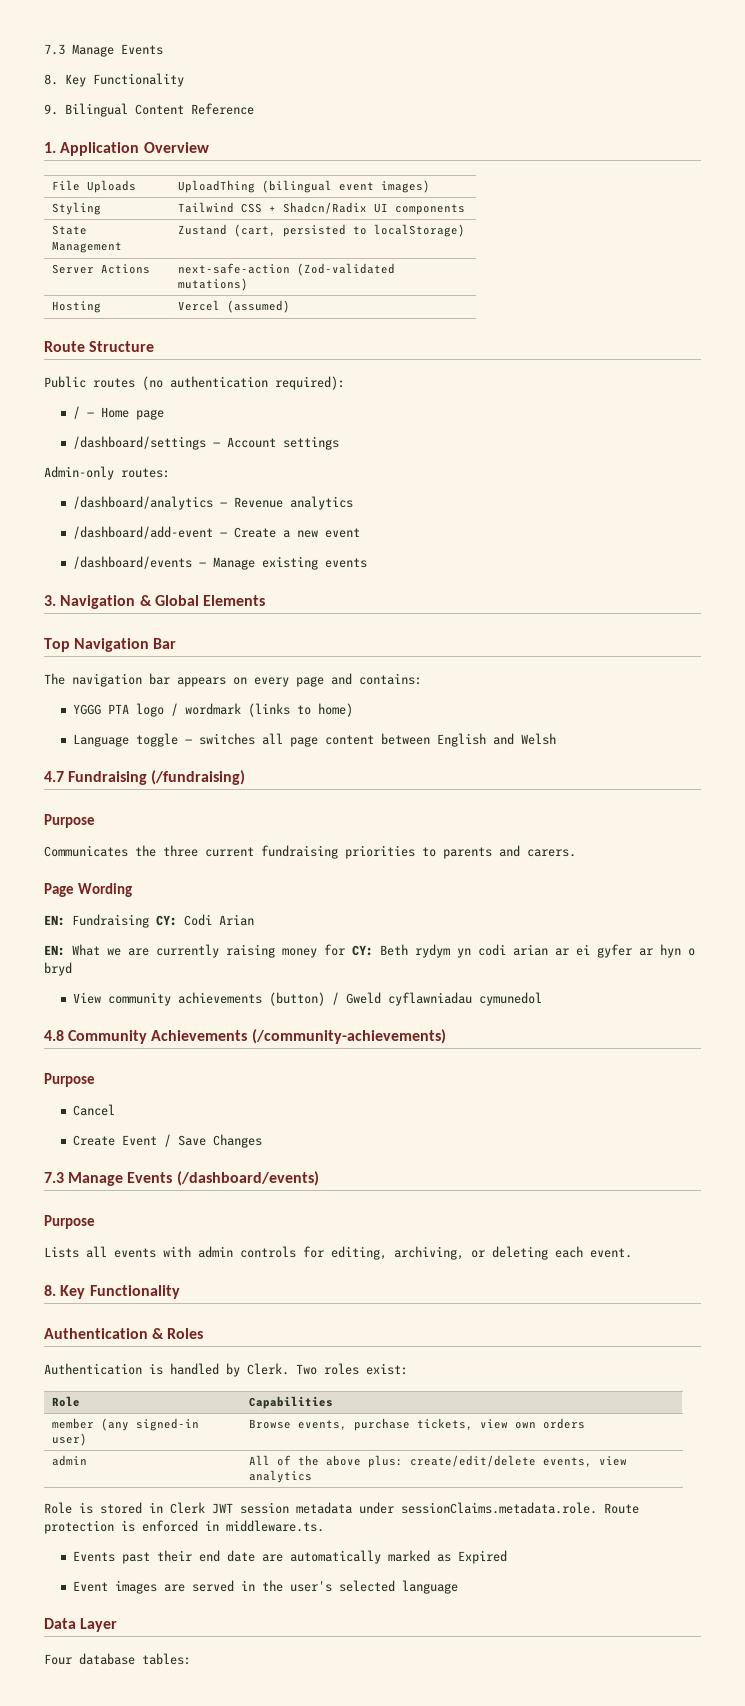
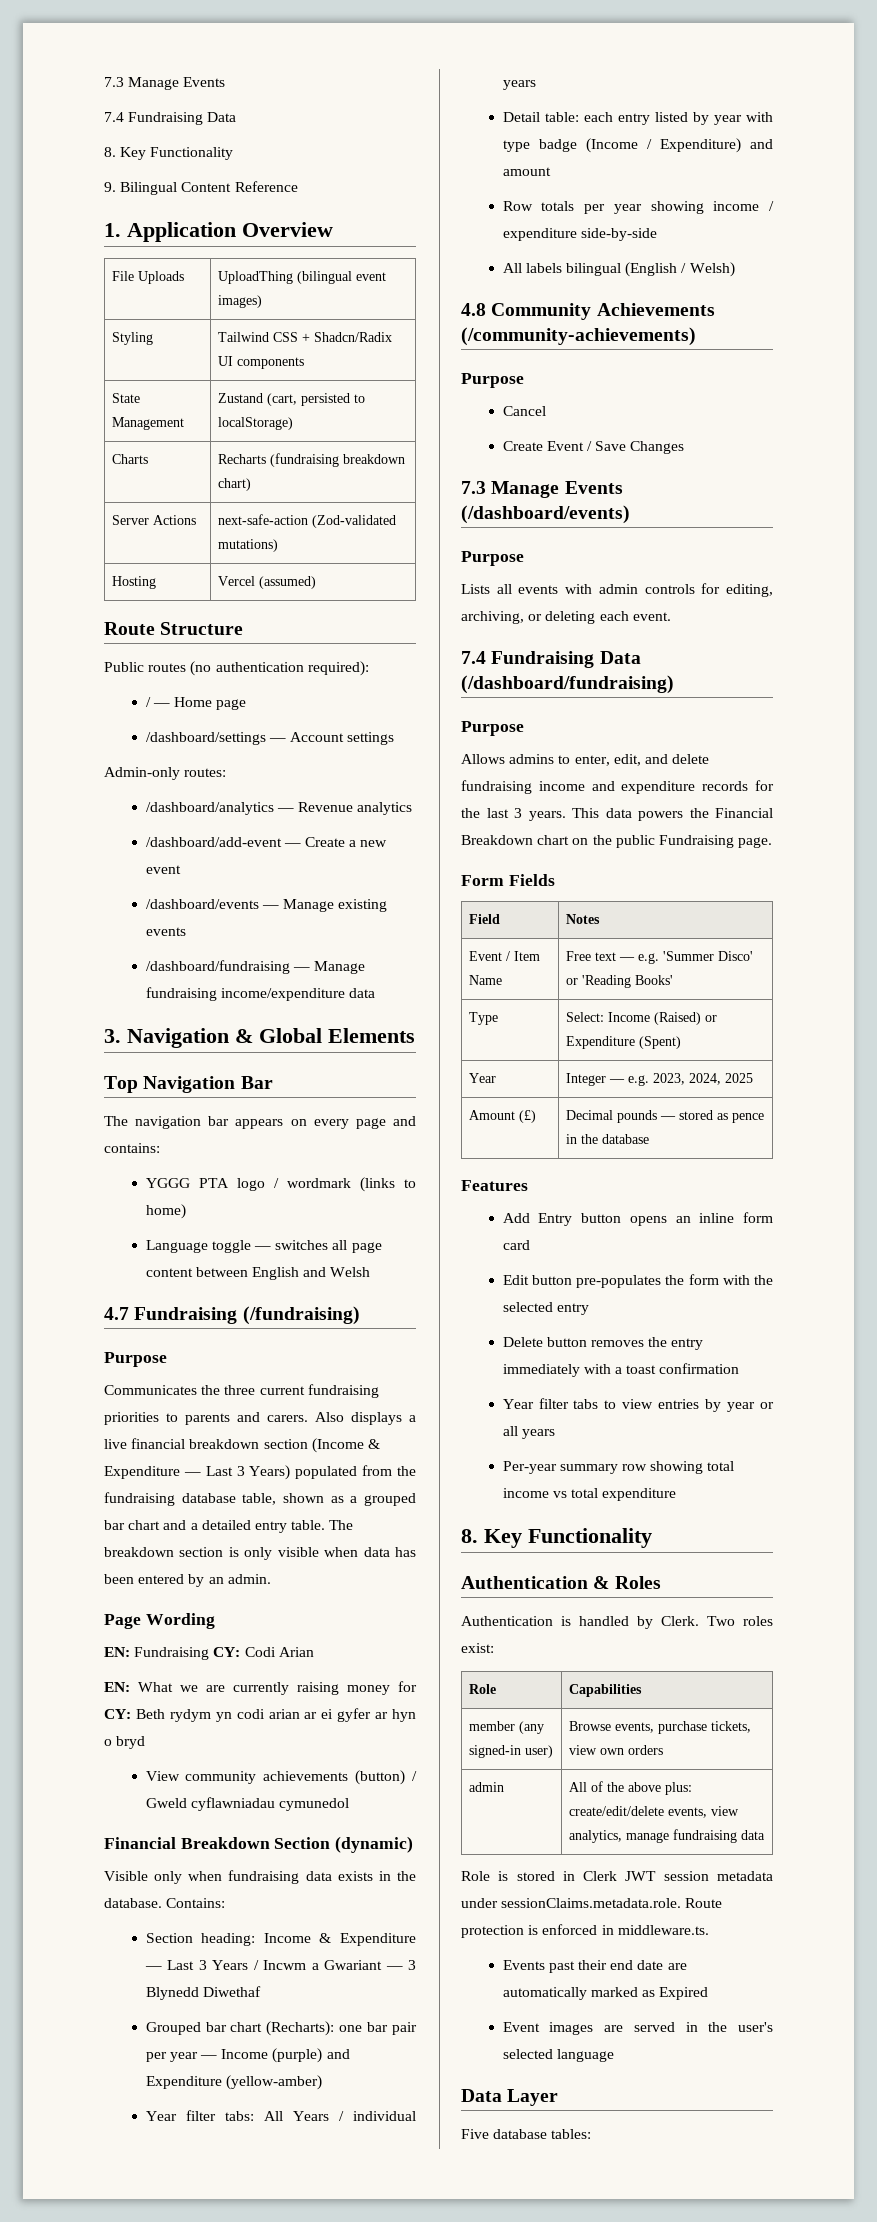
[44,44,163,57] 7.3 Manage Events -> [104,77,226,90] [104,112,237,125] 7.3 Manage Events // 7.4 Fundraising Data
(466, 230) none -> [112,454,149,464] [218,453,406,467] [218,478,252,491] // Charts | Recharts (fundraising breakdown chart)
(367, 563) none -> [145,960,366,974] [145,987,376,1001] // /dashboard/fundraising — Manage fundraising income/expenditure data
(576, 853) none -> [315,1412,416,1425] [104,1438,380,1453] [104,1465,416,1480] [104,1492,416,1506] [104,1520,354,1533] [104,1547,416,1560] [104,1574,271,1587] Also displays a live financial breakdown section (Income & Expenditure — Last 3 Years) populated from the fundraising database table, shown as a grouped bar chart and a detailed entry table. The breakdown section is only visible when data has been entered by an admin.
(542, 999) none -> [104,1836,414,1853] [104,1870,416,1884] [104,1898,226,1908] [145,1933,416,1946] [144,1960,417,1970] [145,1986,261,2000] [145,2021,417,2036] [145,2048,350,2063] [145,2075,322,2090] [145,2110,416,2121] [502,80,536,90] [502,112,773,125] [502,138,773,153] [502,167,551,176] [502,201,774,214] [502,228,657,241] [502,262,735,277] // Financial Breakdown Section (dynamic) // Visible only when fundraising data exists in the database. Contains: // Section heading: Income & Expenditure — Last 3 Years / Incwm a Gwariant — 3 Blynedd Diwethaf // Grouped bar chart (Recharts): one bar pair per year — Income (purple) and Expenditure (yellow-amber) // Year filter tabs: All Years / individual years // Detail table: each entry listed by year with type badge (Income / Expenditure) and amount // Row totals per year showing income / expenditure side-by-side // All labels bilingual (English / Welsh)
(632, 1253) none -> [461,651,641,668] [461,675,674,694] [461,721,524,736] [461,754,710,766] [461,780,774,794] [461,808,773,821] [461,835,773,848] [461,874,555,886] [469,914,501,924] [566,914,601,924] [469,951,541,961] [469,975,503,985] [566,951,754,964] [566,975,674,988] [469,1012,499,1025] [566,1012,718,1025] [566,1036,682,1049] [469,1073,497,1083] [566,1073,754,1086] [469,1110,537,1123] [566,1110,765,1123] [566,1134,650,1144] [461,1180,528,1191] [502,1212,773,1226] [502,1240,530,1250] [502,1274,773,1288] [502,1302,589,1315] [502,1337,704,1350] [502,1363,740,1377] [502,1398,774,1412] [502,1426,555,1439] [502,1461,735,1474] [502,1488,677,1501] // 7.4 Fundraising Data (/dashboard/fundraising) // Purpose // Allows admins to enter, edit, and delete fundraising income and expenditure records for the last 3 years. This data powers the Financial Breakdown chart on the public Fundraising page. // Form Fields // Field | Notes // Event / Item Name | Free text — e.g. 'Summer Disco' or 'Reading Books' // Type | Select: Income (Raised) or Expenditure (Spent) // Year | Integer — e.g. 2023, 2024, 2025 // Amount (£) | Decimal pounds — stored as pence in the database // Features // Add Entry button opens an inline form card // Edit button pre-populates the form with the selected entry // Delete button removes the entry immediately with a toast confirmation // Year filter tabs to view entries by year or all years // Per-year summary row showing total income vs total expenditure
[249,1470,313,1483] analytics -> [569,1829,766,1843] analytics, manage fundraising data
[44,1654,72,1665] Four -> [461,2129,489,2139] Five

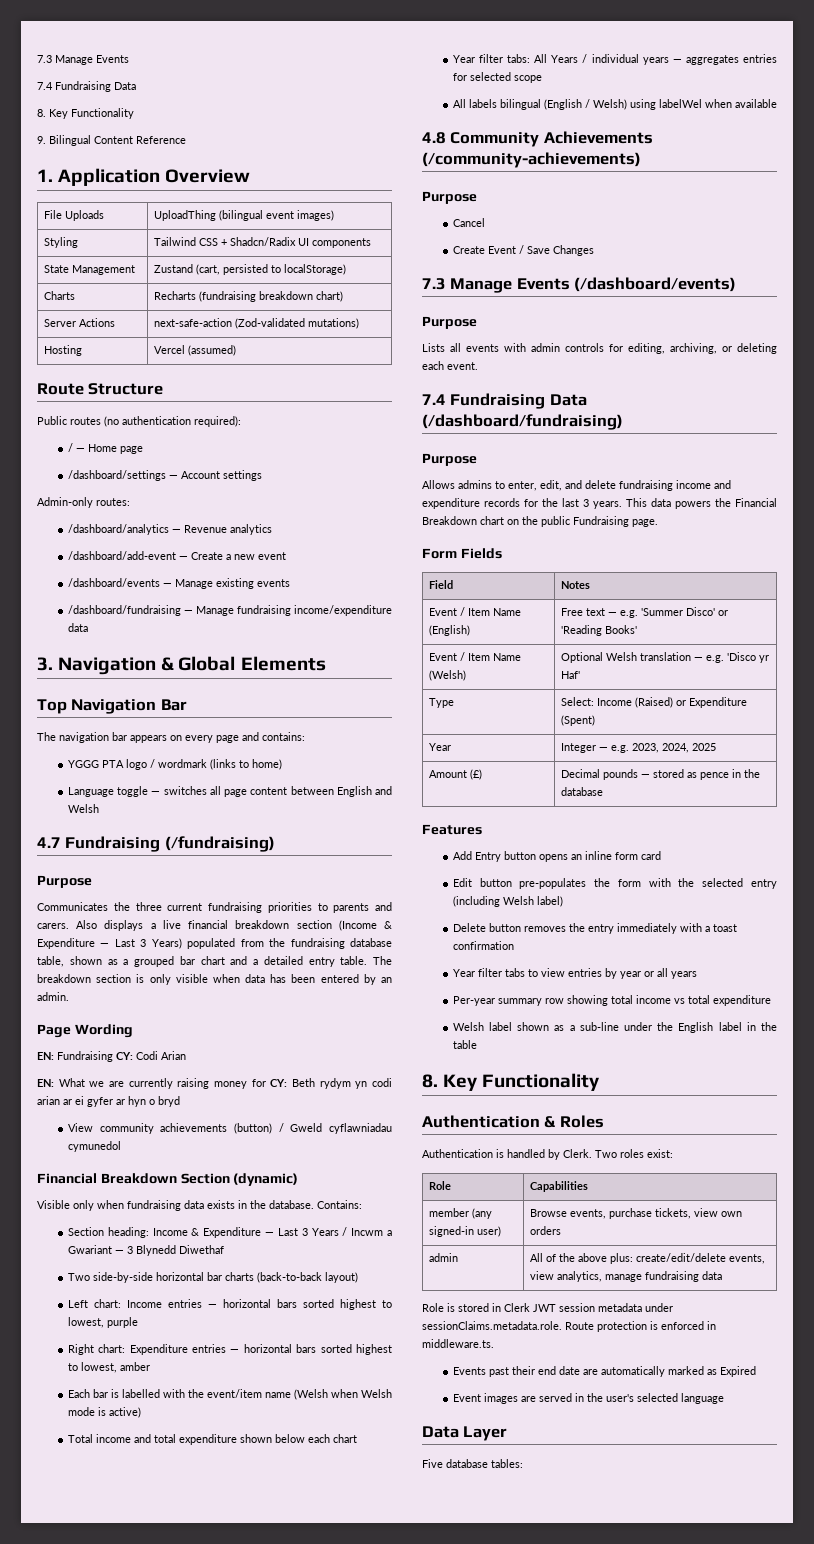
[145,2021,417,2036] [145,2048,350,2063] [145,2075,322,2090] Grouped bar chart (Recharts): one bar pair per year — Income (purple) and Expenditure (yellow-amber) -> [67,1272,358,1283] [67,1299,392,1310] [67,1317,138,1328] [67,1344,392,1355] [67,1362,150,1373] [67,1389,392,1400] [67,1407,141,1418] [67,1434,357,1445] Two side-by-side horizontal bar charts (back-to-back layout) // Left chart: Income entries — horizontal bars sorted highest to lowest, purple // Right chart: Expenditure entries — horizontal bars sorted highest to lowest, amber // Each bar is labelled with the event/item name (Welsh when Welsh mode is active) // Total income and total expenditure shown below each chart
[502,112,773,125] [502,138,773,153] [502,167,551,176] [502,201,774,214] [502,228,657,241] // Detail table: each entry listed by year with type badge (Income / Expenditure) and amount // Row totals per year showing income / expenditure side-by-side -> [672,54,777,65] [452,72,542,83] — aggregates entries for selected scope
(735, 269) none -> [629,99,777,110] using labelWel when available
(503, 980) none -> [428,625,470,636] (English)
(674, 980) none -> [428,652,521,661] [428,670,466,681] [560,652,769,663] [560,671,580,679] // Event / Item Name (Welsh) | Optional Welsh translation — e.g. 'Disco yr Haf'
(589, 1309) none -> [452,896,563,907] (including Welsh label)
(677, 1494) none -> [452,1022,777,1033] [452,1040,477,1049] // Welsh label shown as a sub-line under the English label in the table

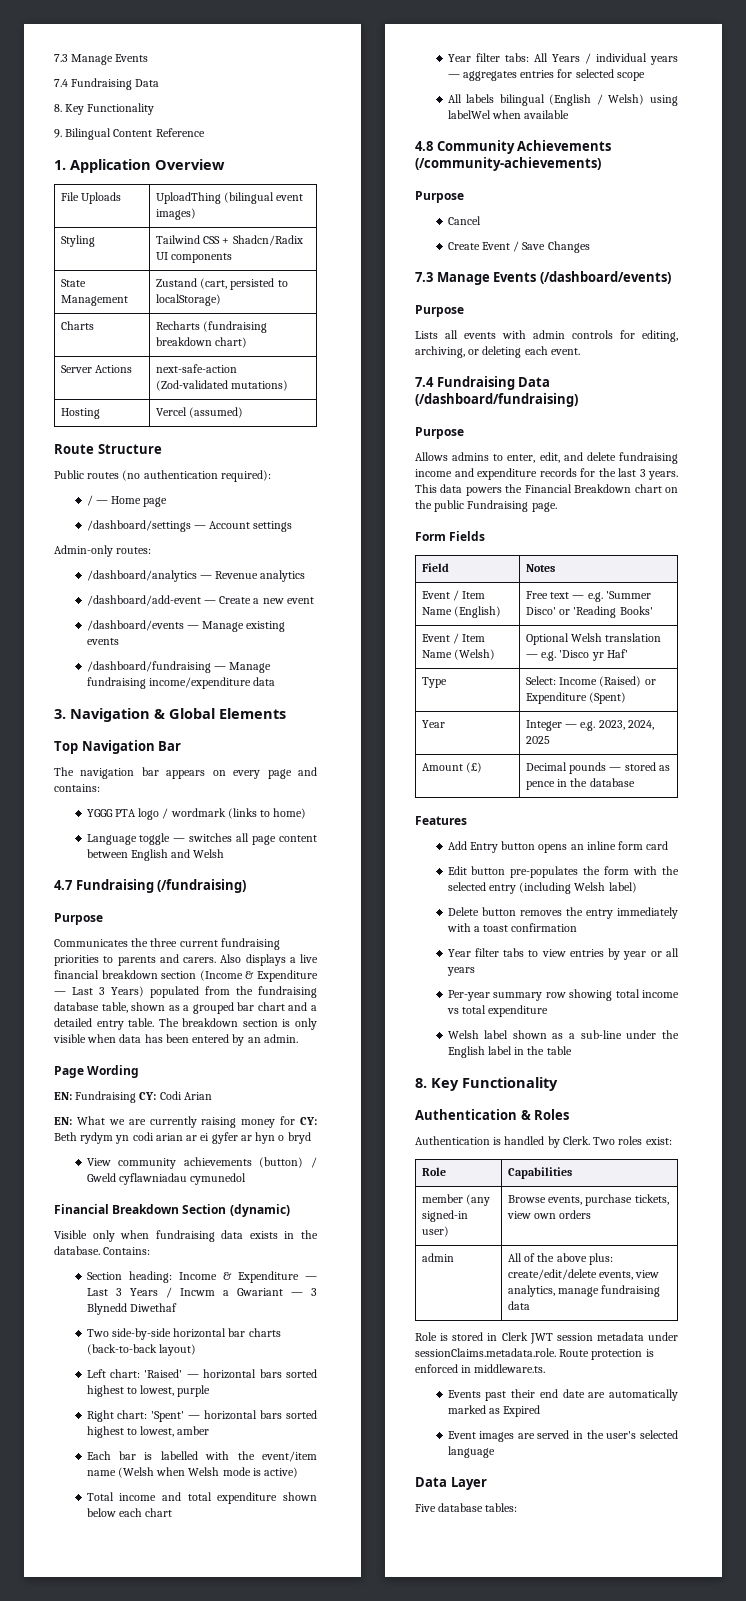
[126,1299,202,1308] Income entries -> [144,1369,183,1378] 'Raised'
[129,1344,227,1355] Expenditure entries -> [151,1411,185,1422] 'Spent'

